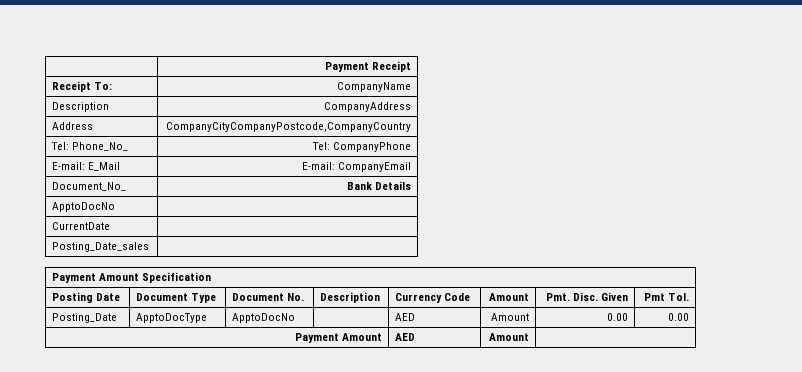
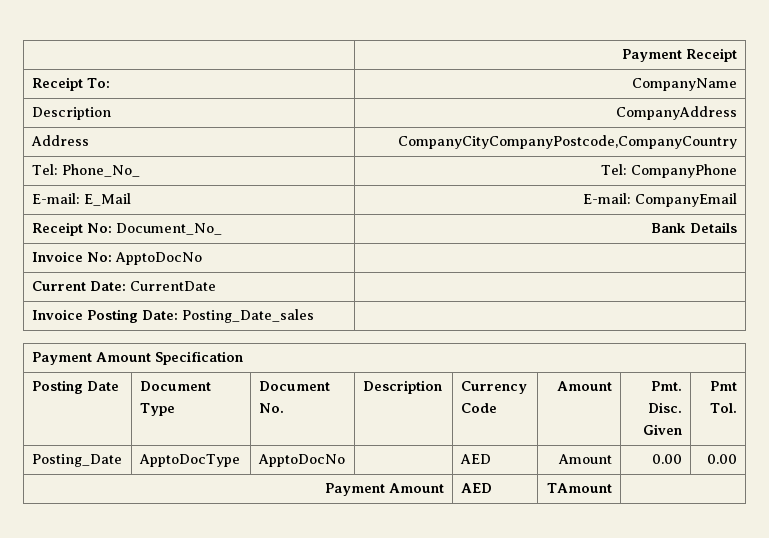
(411, 167) none -> [31,222,112,236] Receipt No:
(411, 185) none -> [31,251,112,262] Invoice No:
(116, 207) none -> [31,281,126,291] Current Date:
(111, 226) none -> [31,309,178,323] Invoice Posting Date:
[488,333,529,341] Amount -> [547,483,613,493] TAmount

